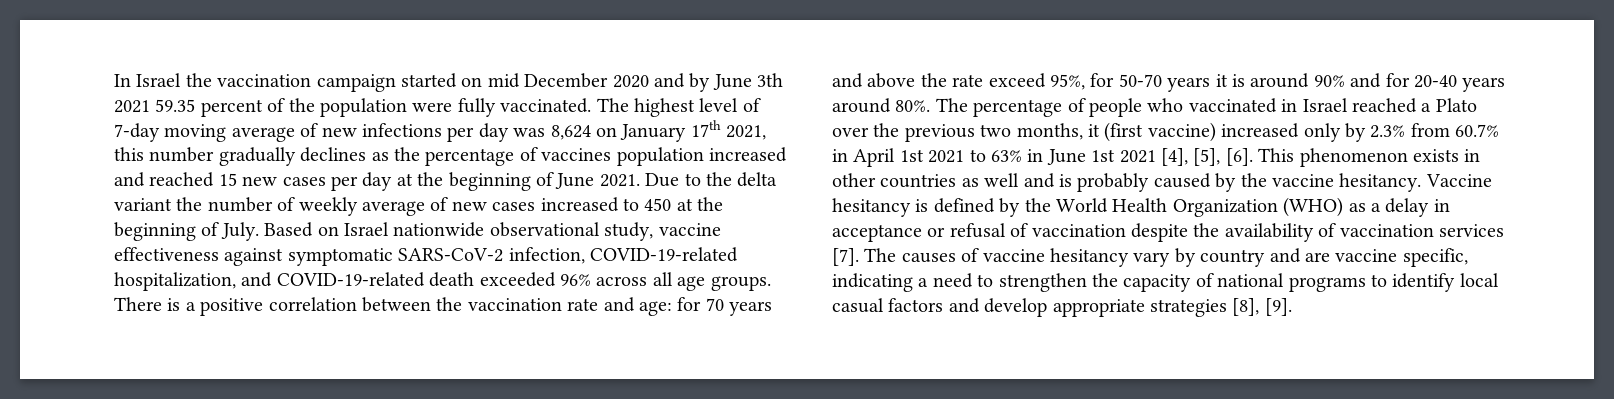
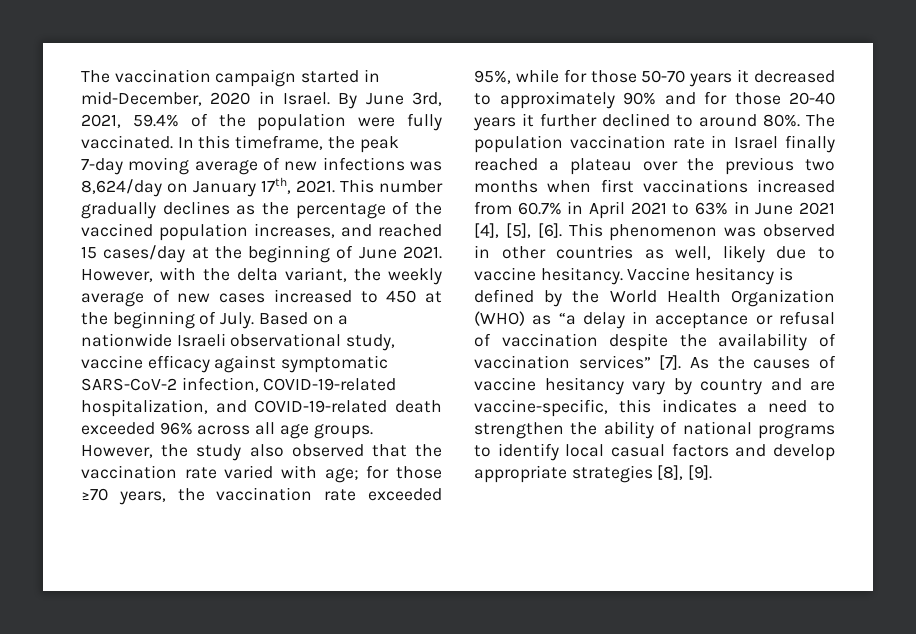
[114,73,784,92] [114,99,263,117] In Israel the vaccination campaign started on mid December 2020 and by June 3th 2021 59.35 percent -> [81,69,380,87] [81,91,442,109] [81,114,179,128] The vaccination campaign started in mid-December, 2020 in Israel. By June 3rd, 2021, 59.4%
[596,98,761,117] The highest level of -> [177,135,399,153] In this timeframe, the peak
[447,120,767,142] [114,147,144,161] per day was 8,624 on January 17th 2021, this -> [410,161,443,171] [81,177,374,197] was 8,624/day on January 17th, 2021. This
[541,147,787,166] [114,172,393,191] vaccines population increased and reached 15 new cases per day -> [415,202,442,215] [81,223,442,241] [81,245,186,263] the vaccined population increases, and reached 15 cases/day
[645,172,778,187] [114,197,296,212] Due to the delta variant the number of -> [81,267,381,282] However, with the delta variant, the
[344,222,485,237] Israel nationwide -> [338,315,349,325] [81,333,226,347] a nationwide Israeli
[114,247,219,261] effectiveness -> [147,355,210,373] efficacy
[114,297,773,316] [832,73,1310,92] There is a positive correlation between the vaccination rate and age: for 70 years and above the rate exceed 95%, for 50-70 years it is around -> [81,444,442,461] [81,465,442,483] [81,487,443,505] [474,69,835,87] [474,91,615,109] However, the study also observed that the vaccination rate varied with age; for those ≥70 years, the vaccination rate exceeded 95%, while for those 50-70 years it decreased to approximately
(1410, 80) none -> [734,92,781,105] those
[832,98,1277,117] around 80%. The percentage of people who vaccinated -> [522,113,835,127] [474,135,705,153] it further declined to around 80%. The population vaccination rate
(1348, 105) none -> [785,135,835,153] finally
[1435,98,1477,112] Plato -> [569,158,632,175] plateau
[1016,122,1406,142] months, it (first vaccine) increased only by 2.3% -> [474,179,835,193] months when first vaccinations increased
[899,149,924,162] 1st -> (625, 210) none
[1091,149,1116,162] 1st -> (794, 209) none
[1413,149,1459,162] exists -> [724,224,835,237] was observed
[984,173,1267,192] well and is probably caused by the -> [675,245,835,263] well, likely due to
[1371,203,1381,212] a -> [558,313,576,325] “a
[1439,224,1504,237] [832,248,897,266] services [7]. The -> [578,355,745,370] services” [7]. As the
[1335,248,1468,267] [832,273,913,292] vaccine specific, indicating -> [474,399,737,417] vaccine-specific, this indicates
[1123,274,1192,292] capacity -> [603,421,654,439] ability

